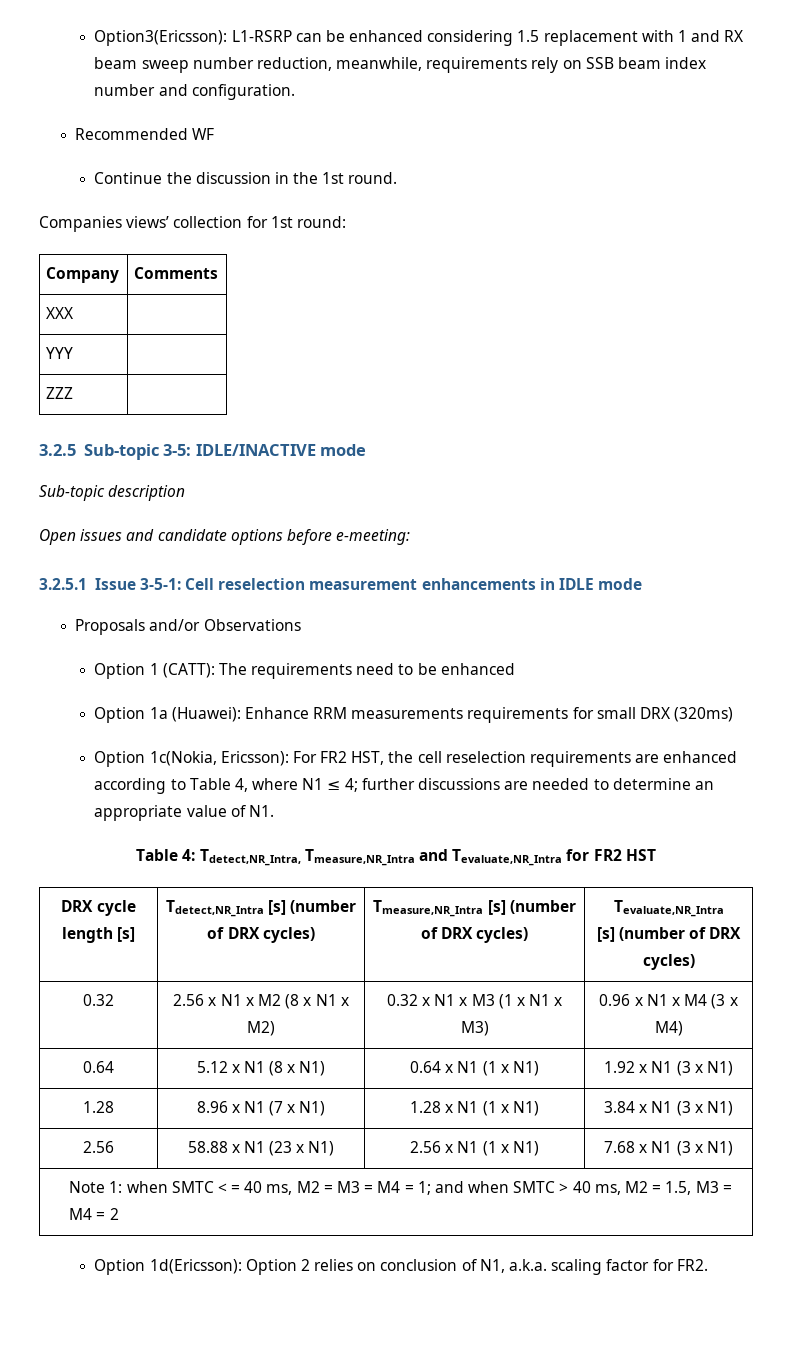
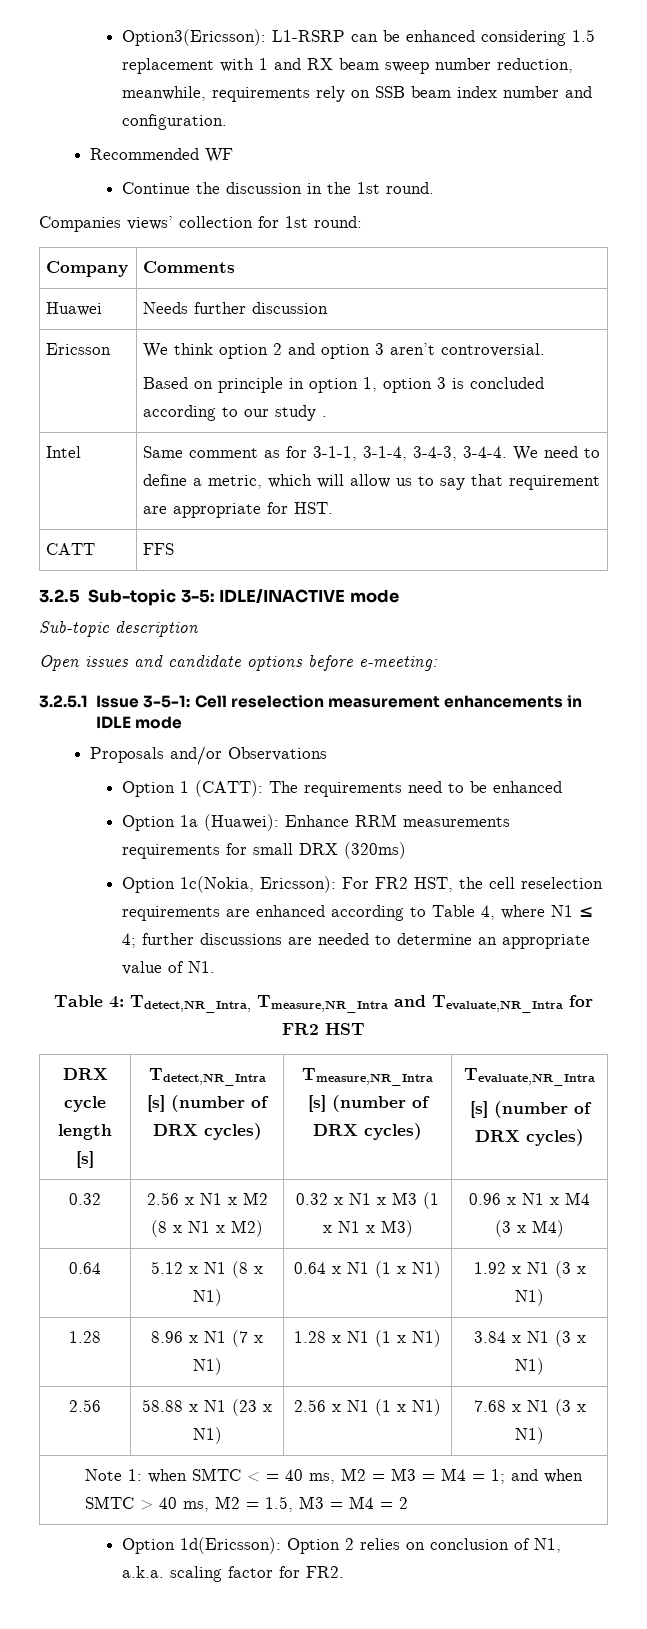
[46,307,75,319] [46,347,74,359] [46,387,74,399] XXX | // YYY | // ZZZ | -> [46,302,103,316] [143,302,329,314] [46,343,112,355] [143,343,546,359] [143,377,545,393] [143,405,328,421] [46,446,82,458] [143,446,601,461] [143,474,601,490] [143,502,334,518] [46,543,96,555] [143,543,175,555] Huawei | Needs further discussion // Ericsson | We think option 2 and option 3 aren’t controversial. // Based on principle in option 1, option 3 is concluded according to our study . // Intel | Same comment as for 3-1-1, 3-1-4, 3-4-3, 3-4-4. We need to define a metric, which will allow us to say that requirement are appropriate for HST. // CATT | FFS

